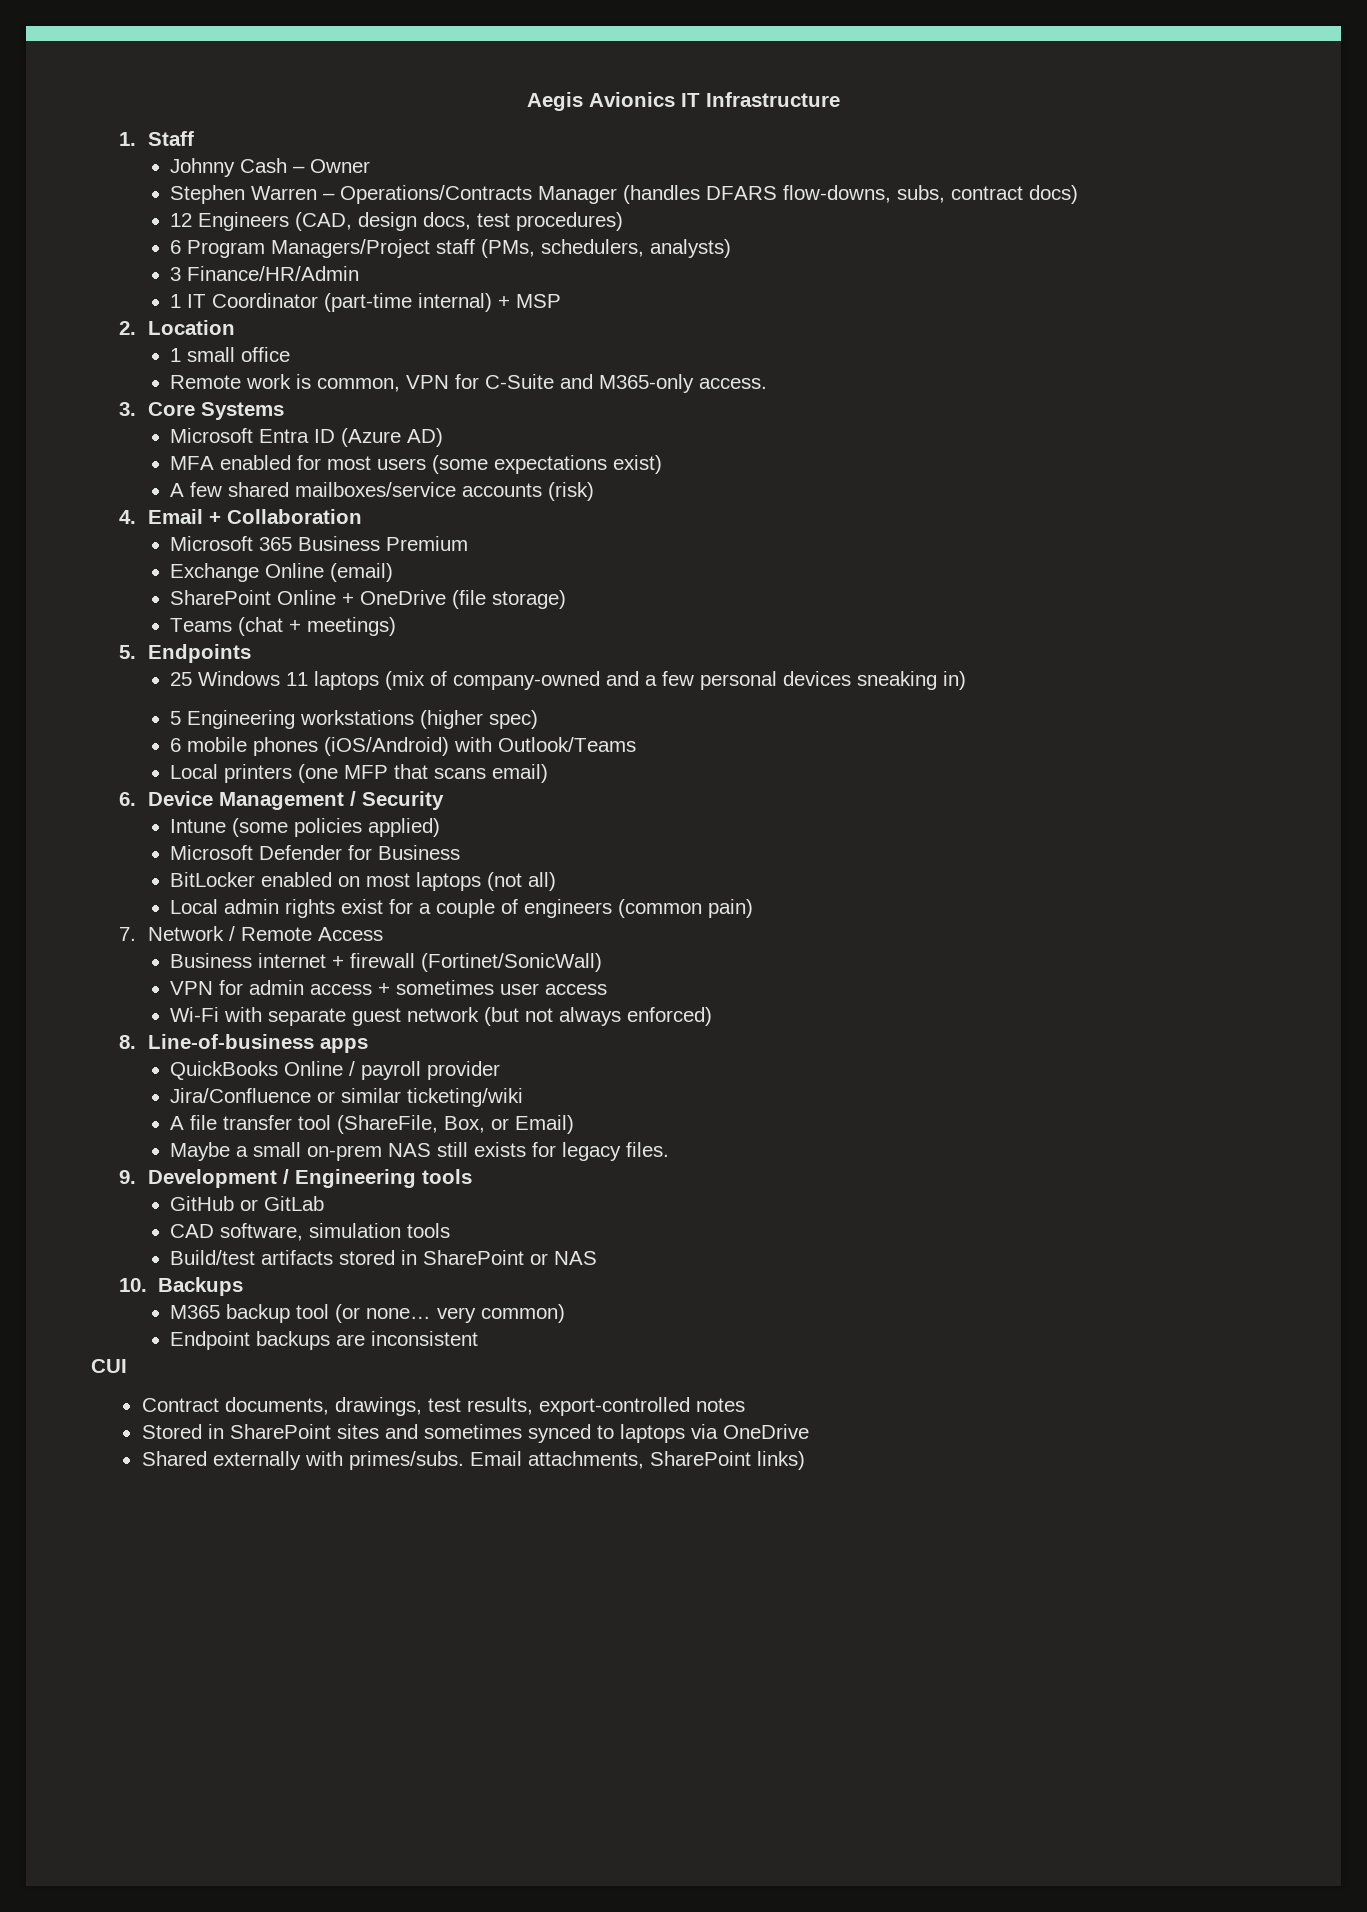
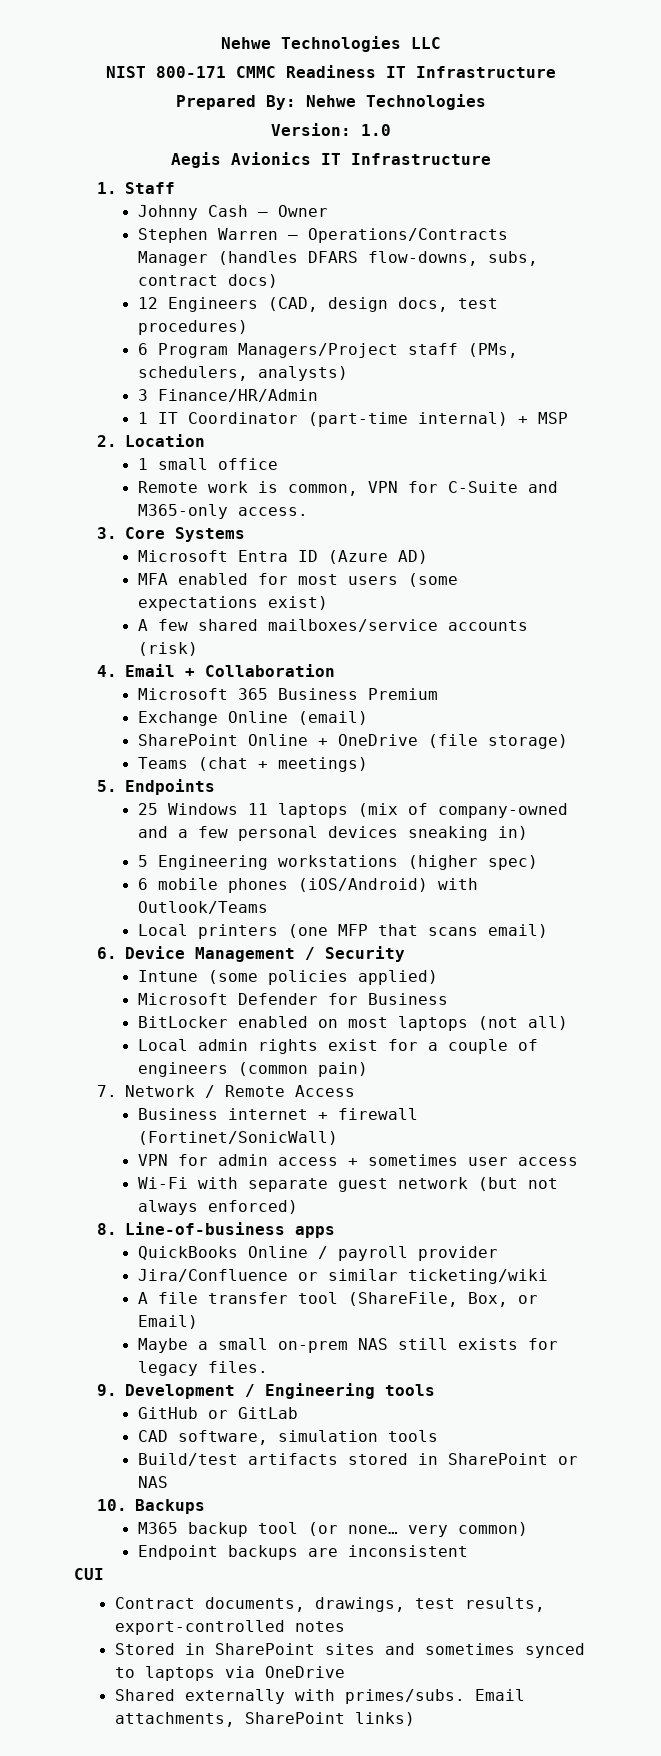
(527, 101) none -> [220,36,441,52] [105,65,556,78] [175,94,486,110] [270,123,391,136] Nehwe Technologies LLC // NIST 800-171 CMMC Readiness IT Infrastructure // Prepared By: Nehwe Technologies // Version: 1.0 //

